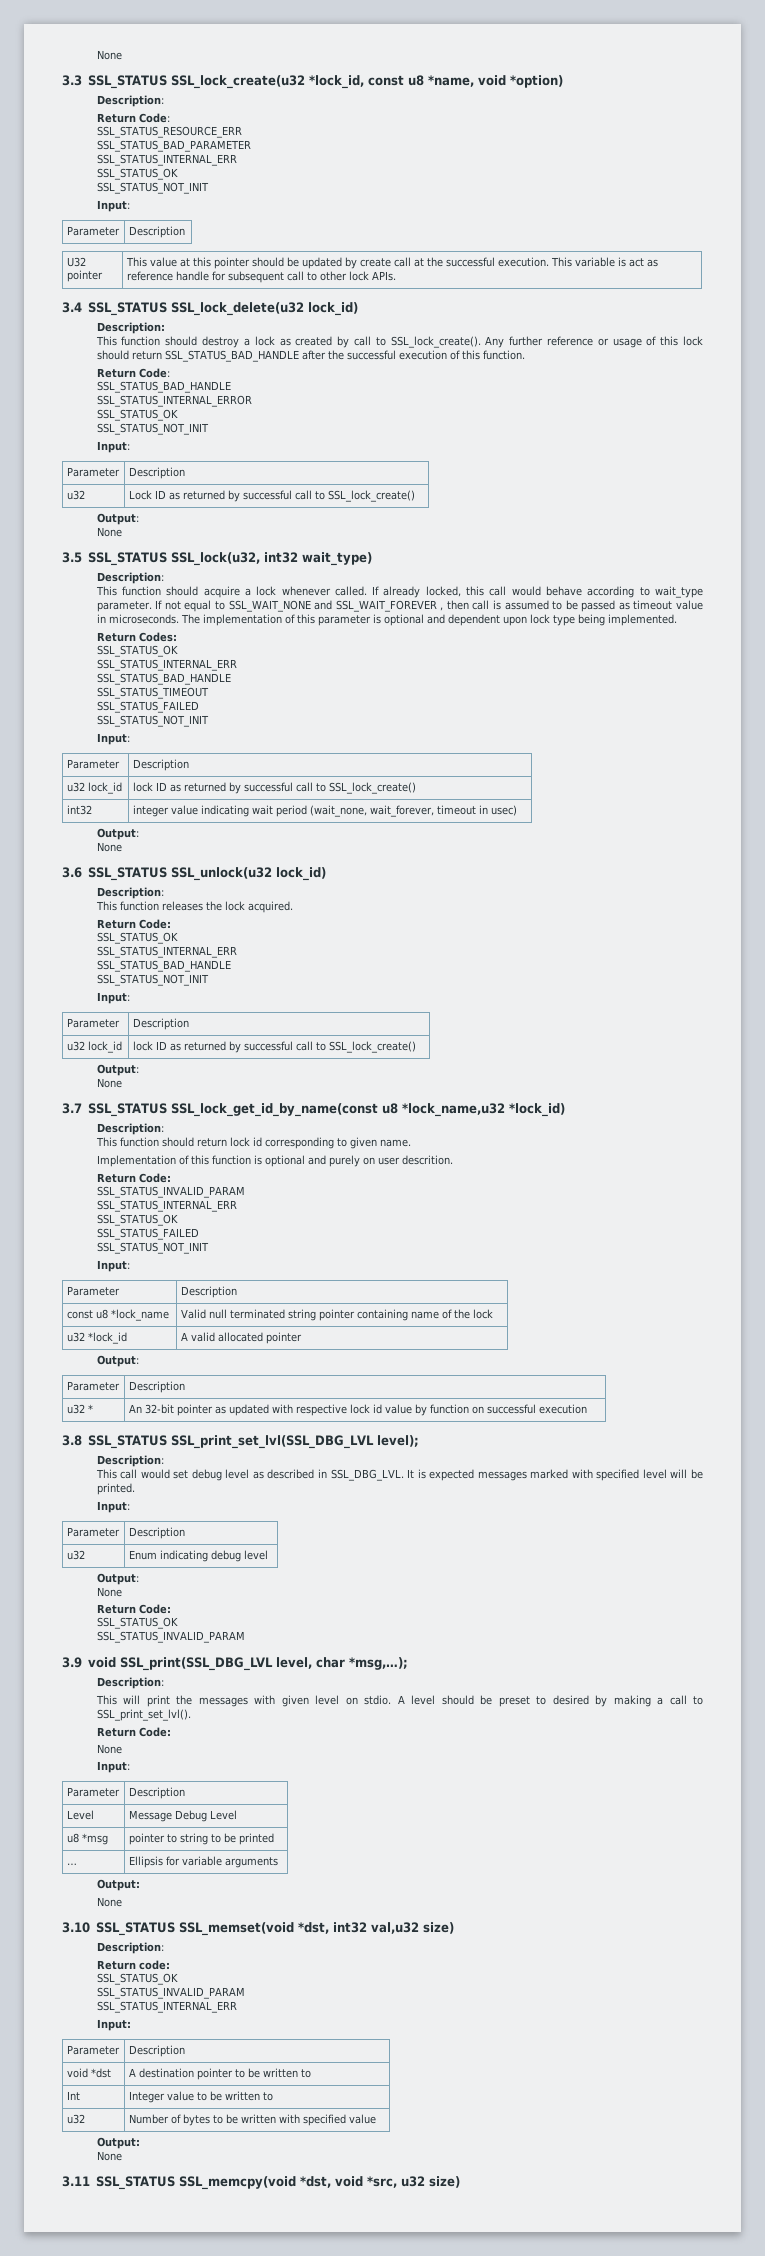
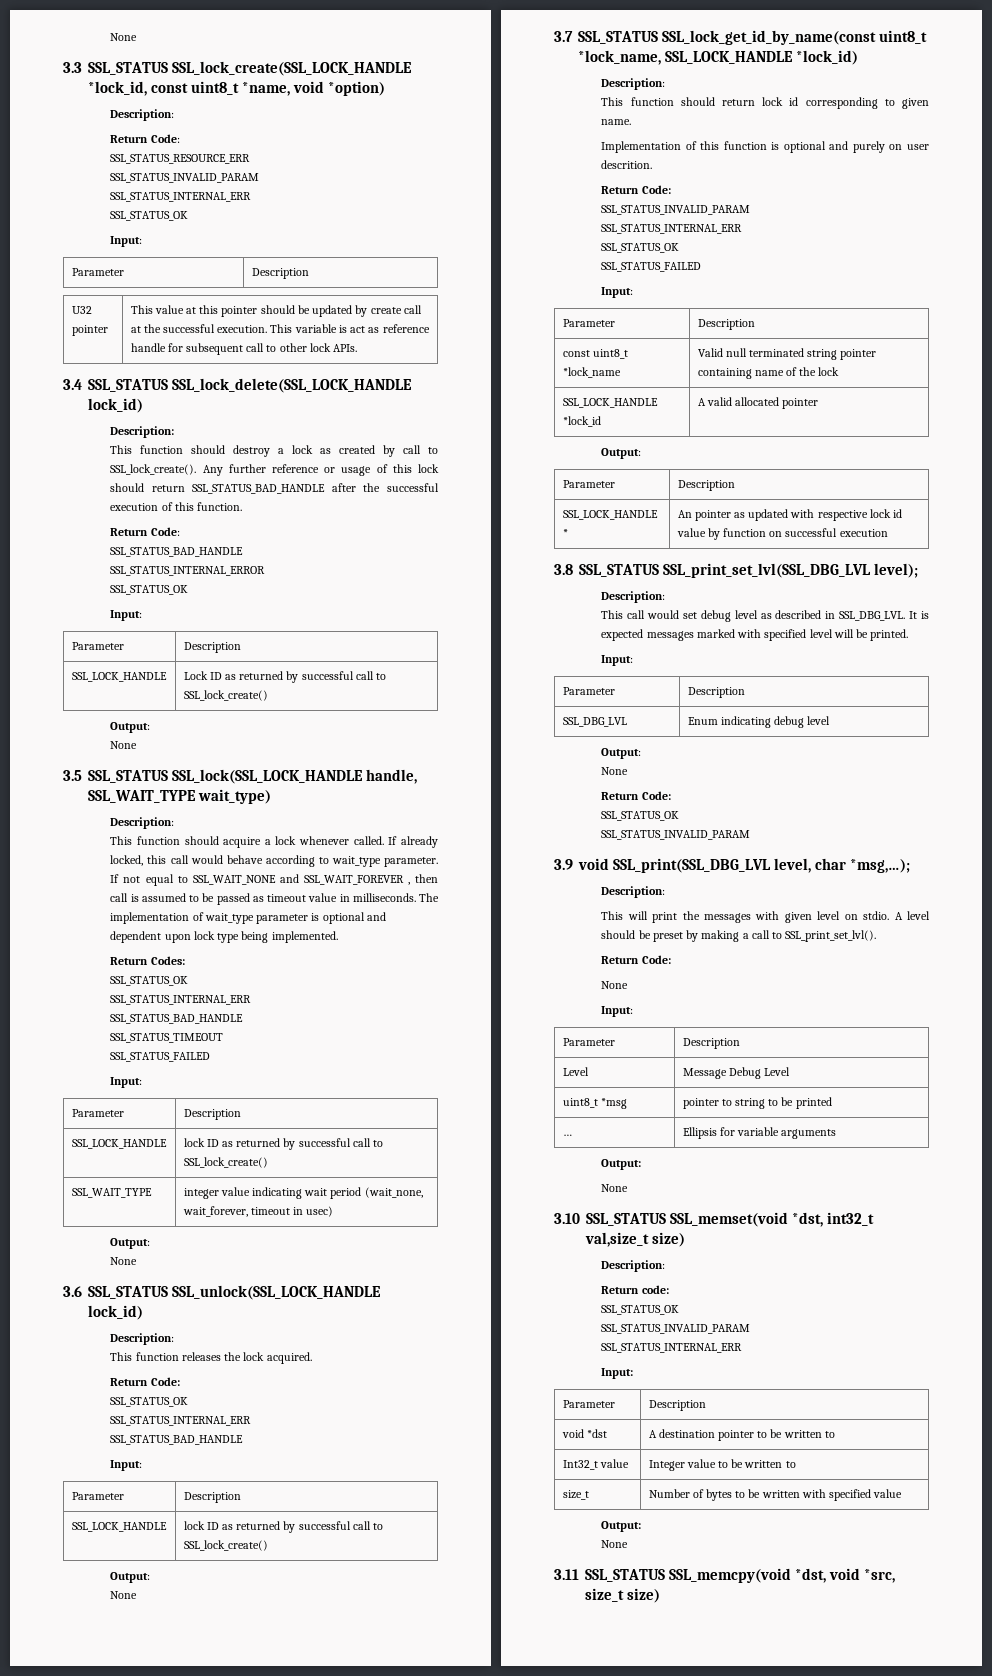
[171,75,306,89] SSL_lock_create(u32 -> [172,61,413,76] SSL_lock_create(SSL_LOCK_HANDLE
[408,75,425,86] u8 -> [191,81,240,95] uint8_t
[96,140,251,152] [96,154,237,166] [96,168,178,180] [96,182,209,194] SSL_STATUS_BAD_PARAMETER // SSL_STATUS_INTERNAL_ERR // SSL_STATUS_OK // SSL_STATUS_NOT_INIT -> [110,173,260,183] [110,192,252,202] [110,211,189,221] SSL_STATUS_INVALID_PARAM // SSL_STATUS_INTERNAL_ERR // SSL_STATUS_OK
[171,302,305,316] SSL_lock_delete(u32 -> [172,378,413,393] SSL_lock_delete(SSL_LOCK_HANDLE
[96,423,209,435] [96,441,130,453] [66,467,120,477] [128,467,185,479] [66,490,85,500] // SSL_STATUS_NOT_INIT // Input: // Parameter | Description // u32 -> [110,610,143,621] [71,642,124,650] [183,642,241,653] [71,672,167,682] // Input: // Parameter | Description // SSL_LOCK_HANDLE
[171,552,299,566] SSL_lock(u32, int32 -> [172,769,418,784] [88,790,196,803] SSL_lock(SSL_LOCK_HANDLE handle, SSL_WAIT_TYPE
[108,614,179,624] microseconds. -> [352,893,416,902] milliseconds.
[296,614,315,624] this -> [204,913,254,924] wait_type
[96,715,209,727] [96,733,130,745] [66,759,120,769] [132,759,189,771] [66,782,122,794] [132,782,416,794] [66,805,92,815] // SSL_STATUS_NOT_INIT // Input: // Parameter | Description // u32 lock_id | lock ID as returned by successful call to SSL_lock_create() // int32 -> [110,1077,143,1088] [71,1109,124,1117] [183,1109,241,1120] [71,1139,167,1149] [183,1138,384,1150] [183,1157,268,1168] [71,1188,152,1198] // Input: // Parameter | Description // SSL_LOCK_HANDLE | lock ID as returned by successful call to SSL_lock_create() // SSL_WAIT_TYPE
[171,867,273,881] SSL_unlock(u32 -> [172,1285,382,1300] SSL_unlock(SSL_LOCK_HANDLE
[96,974,209,986] [96,992,130,1004] [66,1018,120,1028] [132,1018,189,1030] [66,1041,122,1053] // SSL_STATUS_NOT_INIT // Input: // Parameter | Description // u32 lock_id -> [110,1460,143,1471] [71,1492,124,1500] [183,1492,241,1503] [71,1522,167,1532] // Input: // Parameter | Description // SSL_LOCK_HANDLE
[382,1103,506,1117] u8 *lock_name,u32 -> [879,30,928,44] [578,50,794,65] uint8_t *lock_name, SSL_LOCK_HANDLE
[96,1242,209,1254] // SSL_STATUS_NOT_INIT -> (702, 267) none
[95,1309,108,1319] u8 -> [592,349,628,359] uint8_t
[66,1332,85,1342] u32 -> [562,398,658,408] SSL_LOCK_HANDLE
[66,1404,85,1414] u32 -> [562,510,658,520] SSL_LOCK_HANDLE
[144,1404,174,1414] 32-bit -> (692, 514) none
[66,1550,85,1560] u32 -> [562,717,627,727] SSL_DBG_LVL
[536,1695,589,1705] to desired -> (683, 937) none
[66,1833,79,1843] u8 -> [562,1098,598,1108] uint8_t
[333,1922,420,1934] int32 val,u32 -> [827,1212,875,1226] [585,1232,649,1247] int32_t val,size_t
[66,2091,80,2100] Int -> [562,1459,629,1470] Int32_t value
[66,2114,85,2124] u32 -> [562,1490,589,1500] size_t
[401,2176,426,2187] u32 -> [585,1588,624,1602] size_t

